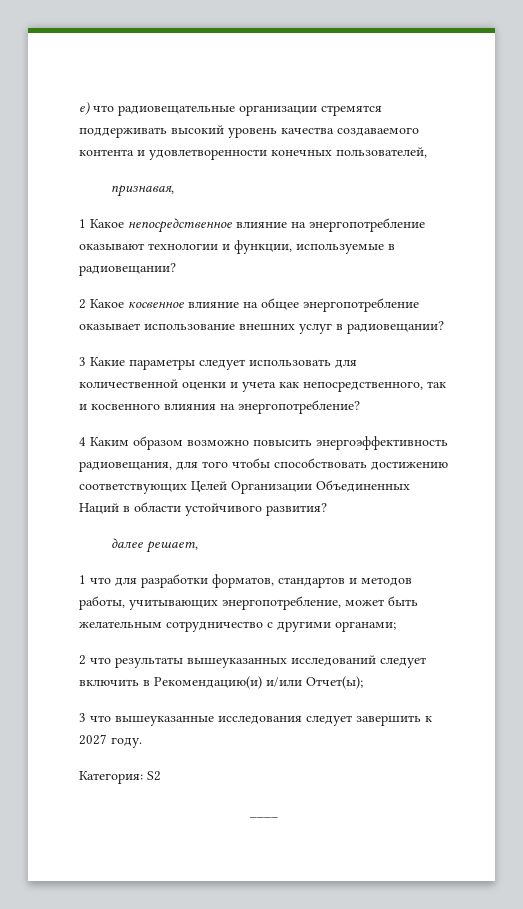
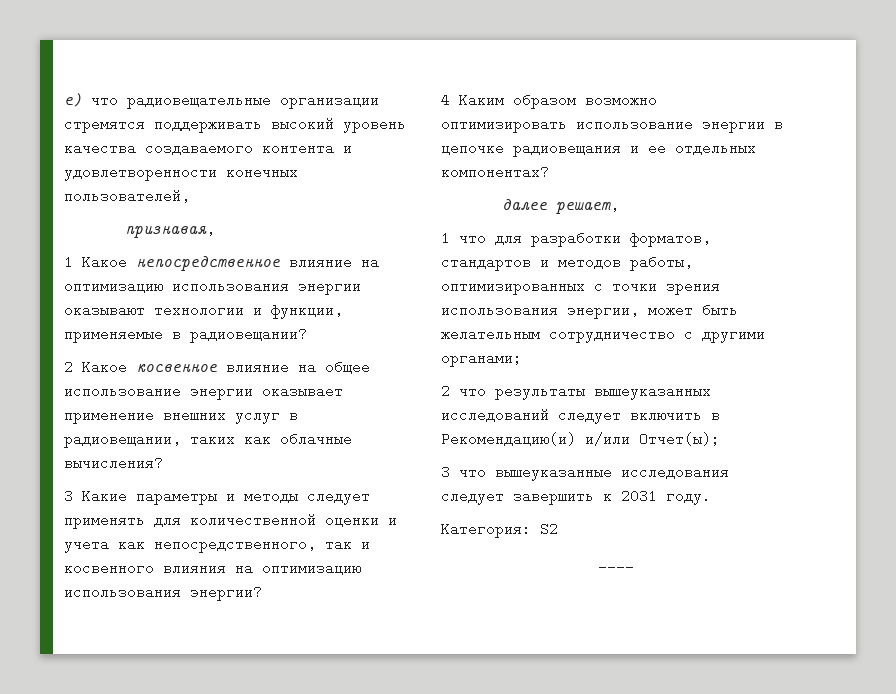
[309,218,425,232] энергопотребление -> [64,277,361,295] оптимизацию использования энергии
[296,244,384,254] используемые -> [64,325,163,343] применяемые
[303,298,419,312] [79,321,444,334] энергопотребление оказывает использование внешних услуг в радиовещании? -> [64,382,343,400] [64,406,298,424] [64,430,352,448] [64,454,163,471] использование энергии оказывает применение внешних услуг в радиовещании, таких как облачные вычисления?
[199,359,331,370] следует использовать -> [226,487,370,505] [64,511,145,529] и методы следует применять
[238,400,360,414] энергопотребление? -> [262,559,361,576] [64,583,262,601] оптимизацию использования энергии?
[253,436,448,450] [79,458,448,472] [79,480,410,494] [79,502,327,516] повысить энергоэффективность радиовещания, для того чтобы способствовать достижению соответствующих Целей Организации Объединенных Наций в области устойчивого развития? -> [441,115,783,133] [441,139,756,157] [441,163,549,180] оптимизировать использование энергии в цепочке радиовещания и ее отдельных компонентах?
[129,596,341,610] учитывающих энергопотребление, -> [441,277,720,295] [441,301,639,319] оптимизированных с точки зрения использования энергии,
[79,734,107,745] 2027 -> [621,489,657,503] 2031

